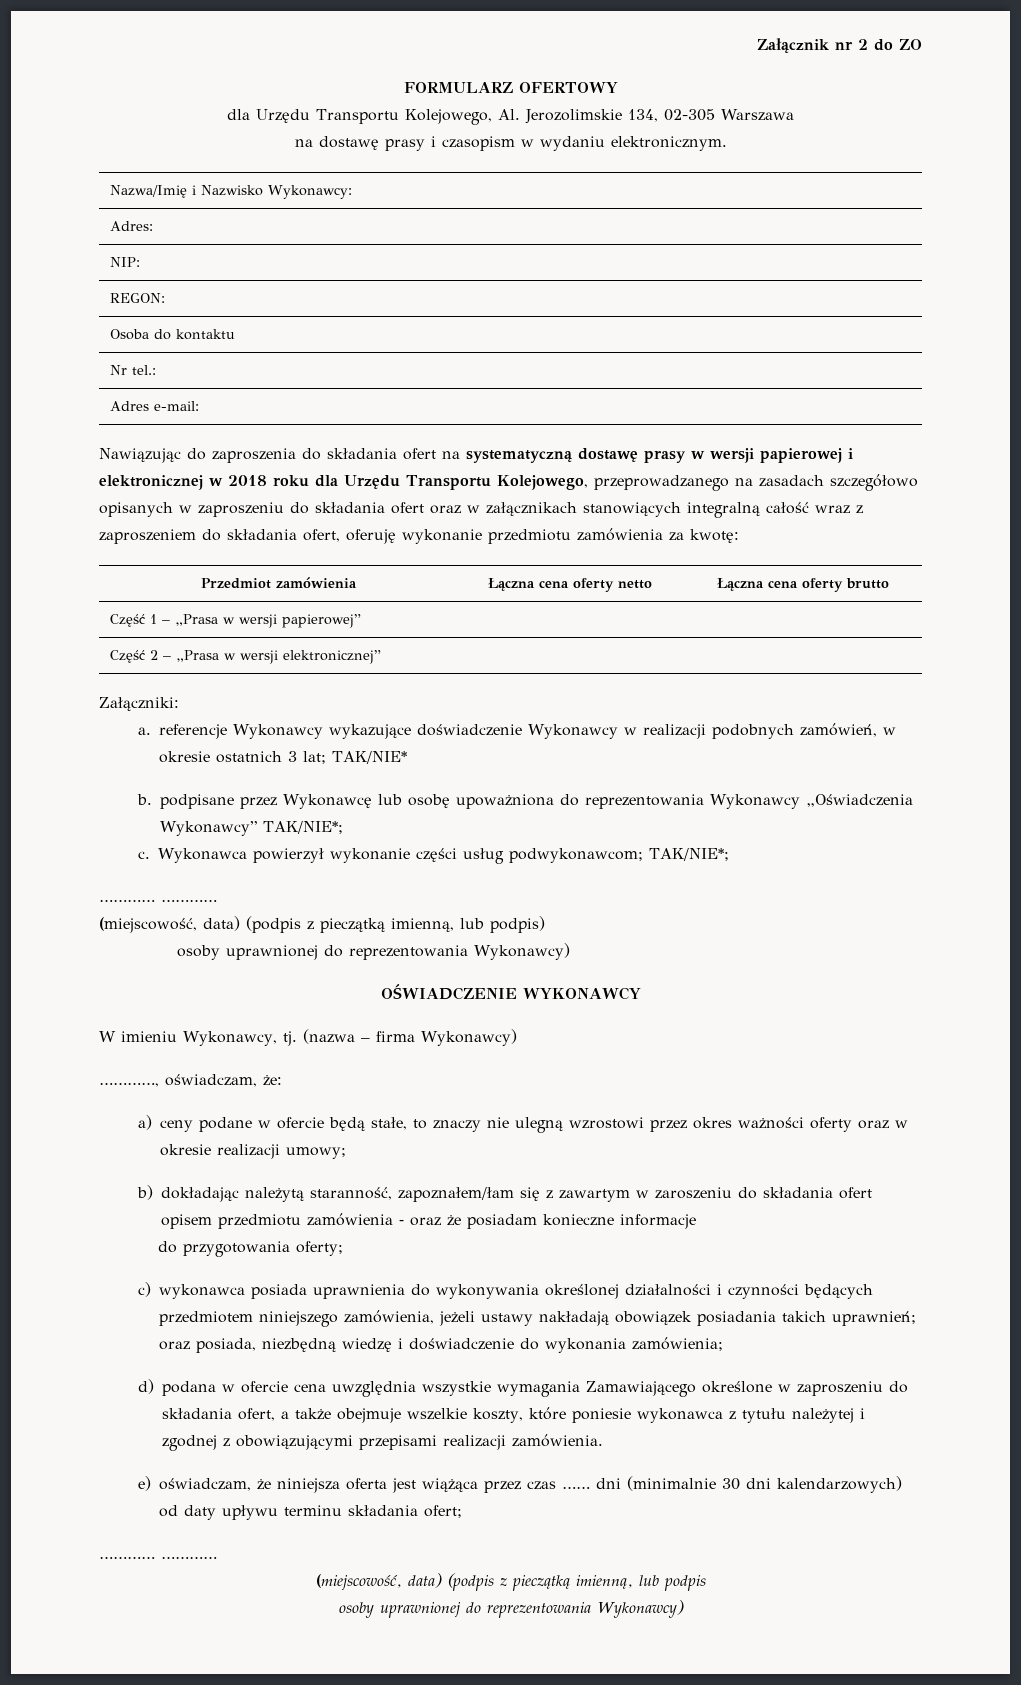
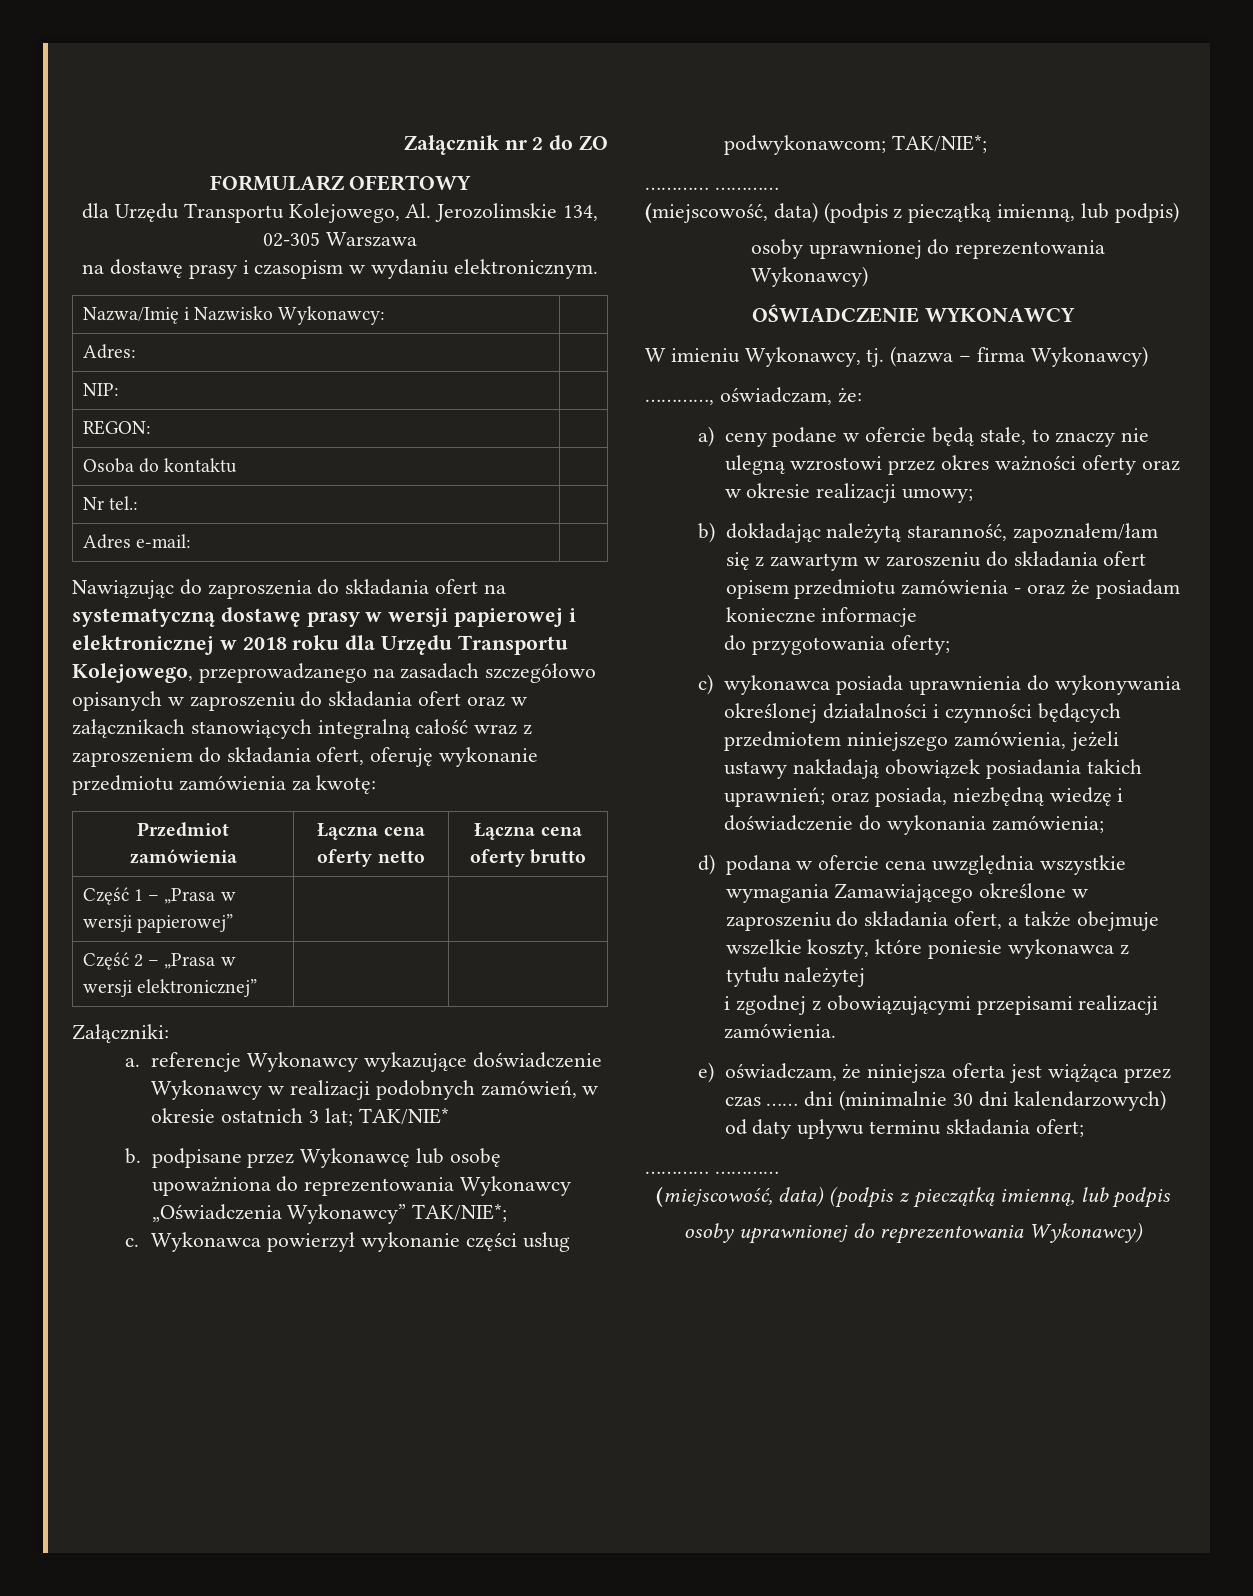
(855, 1415) none -> (866, 977) //

